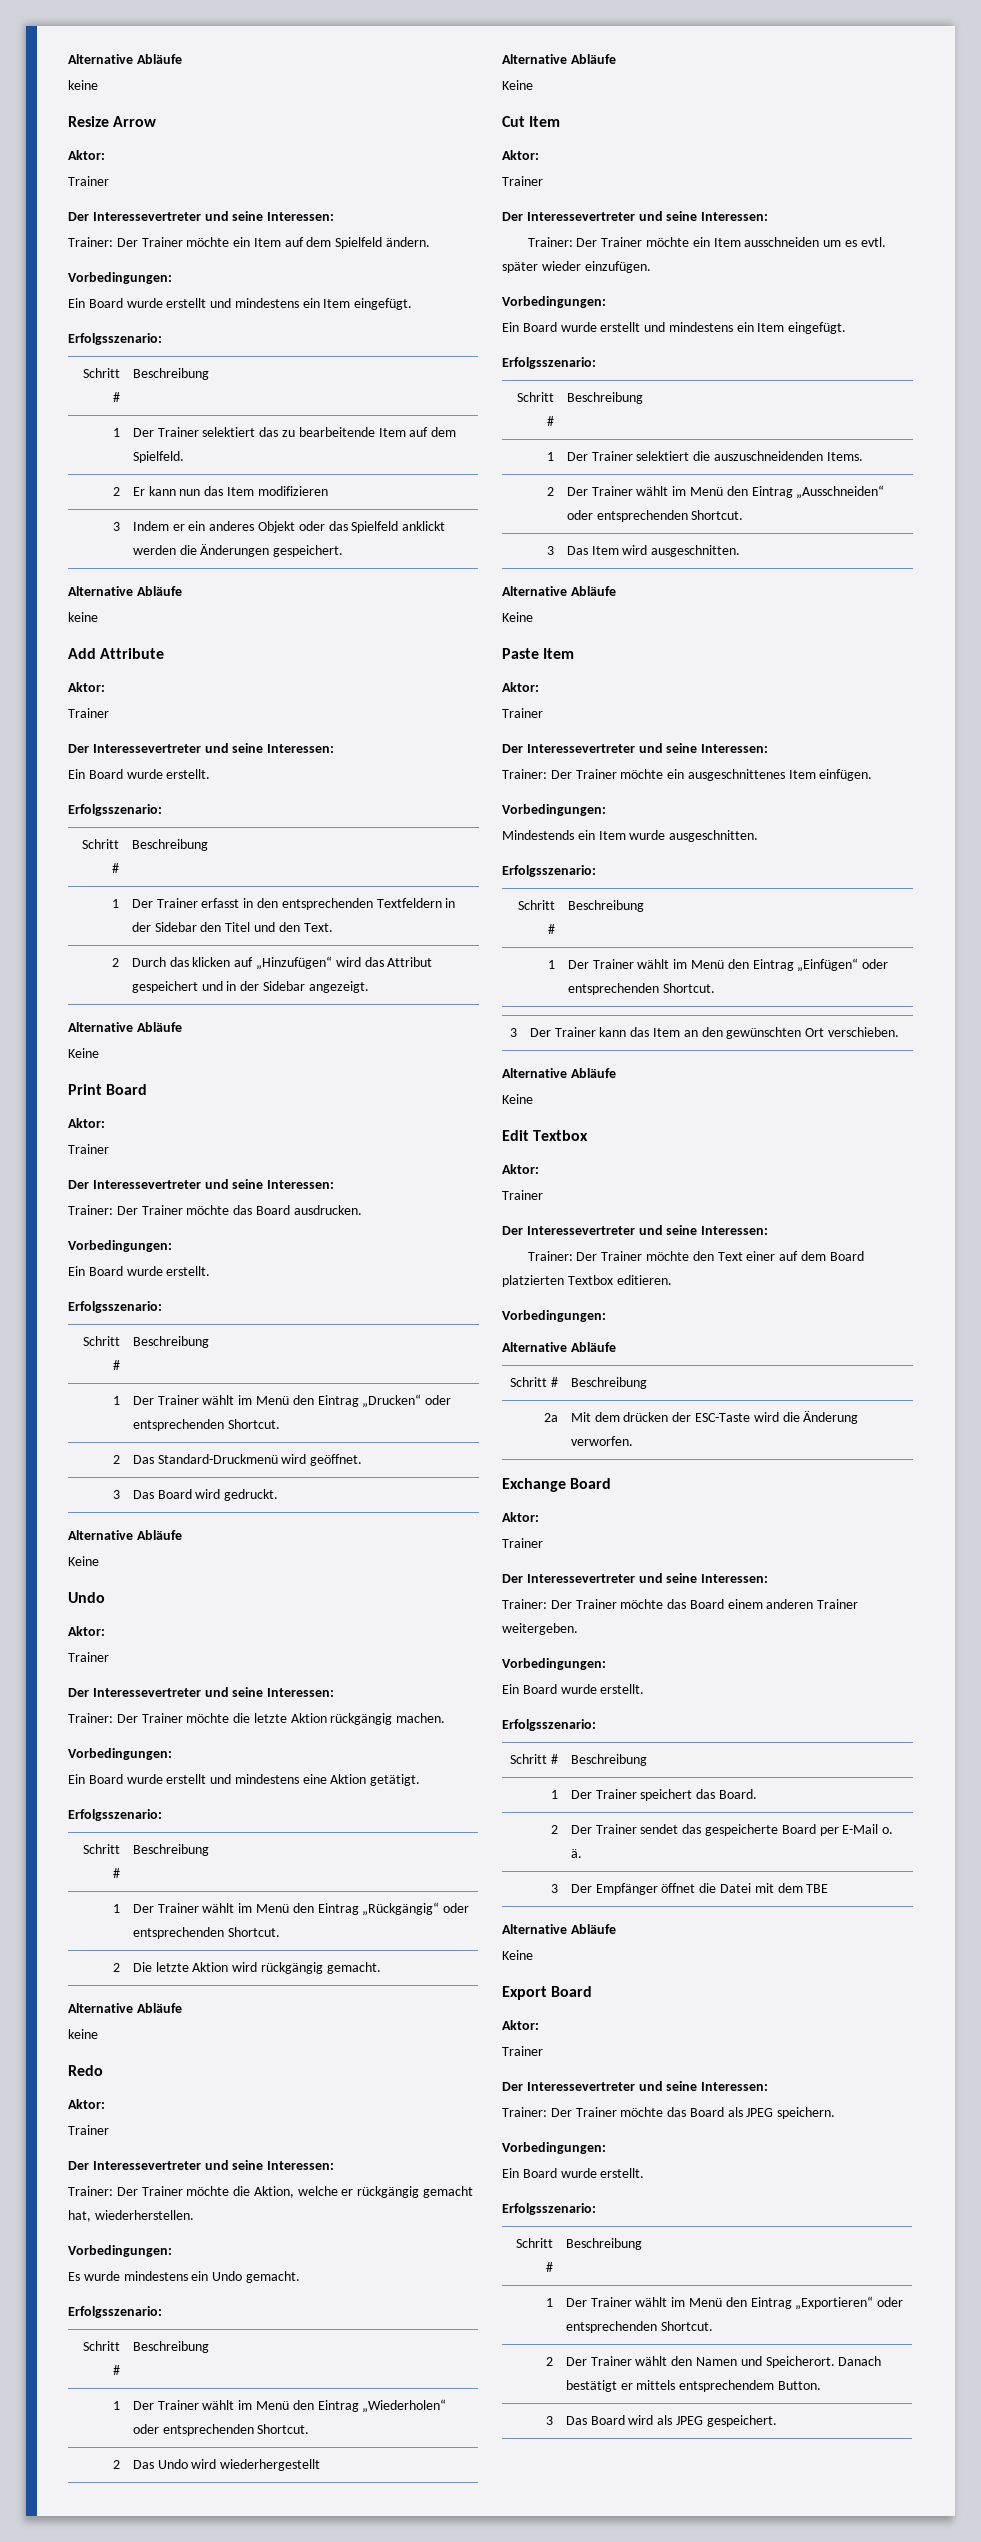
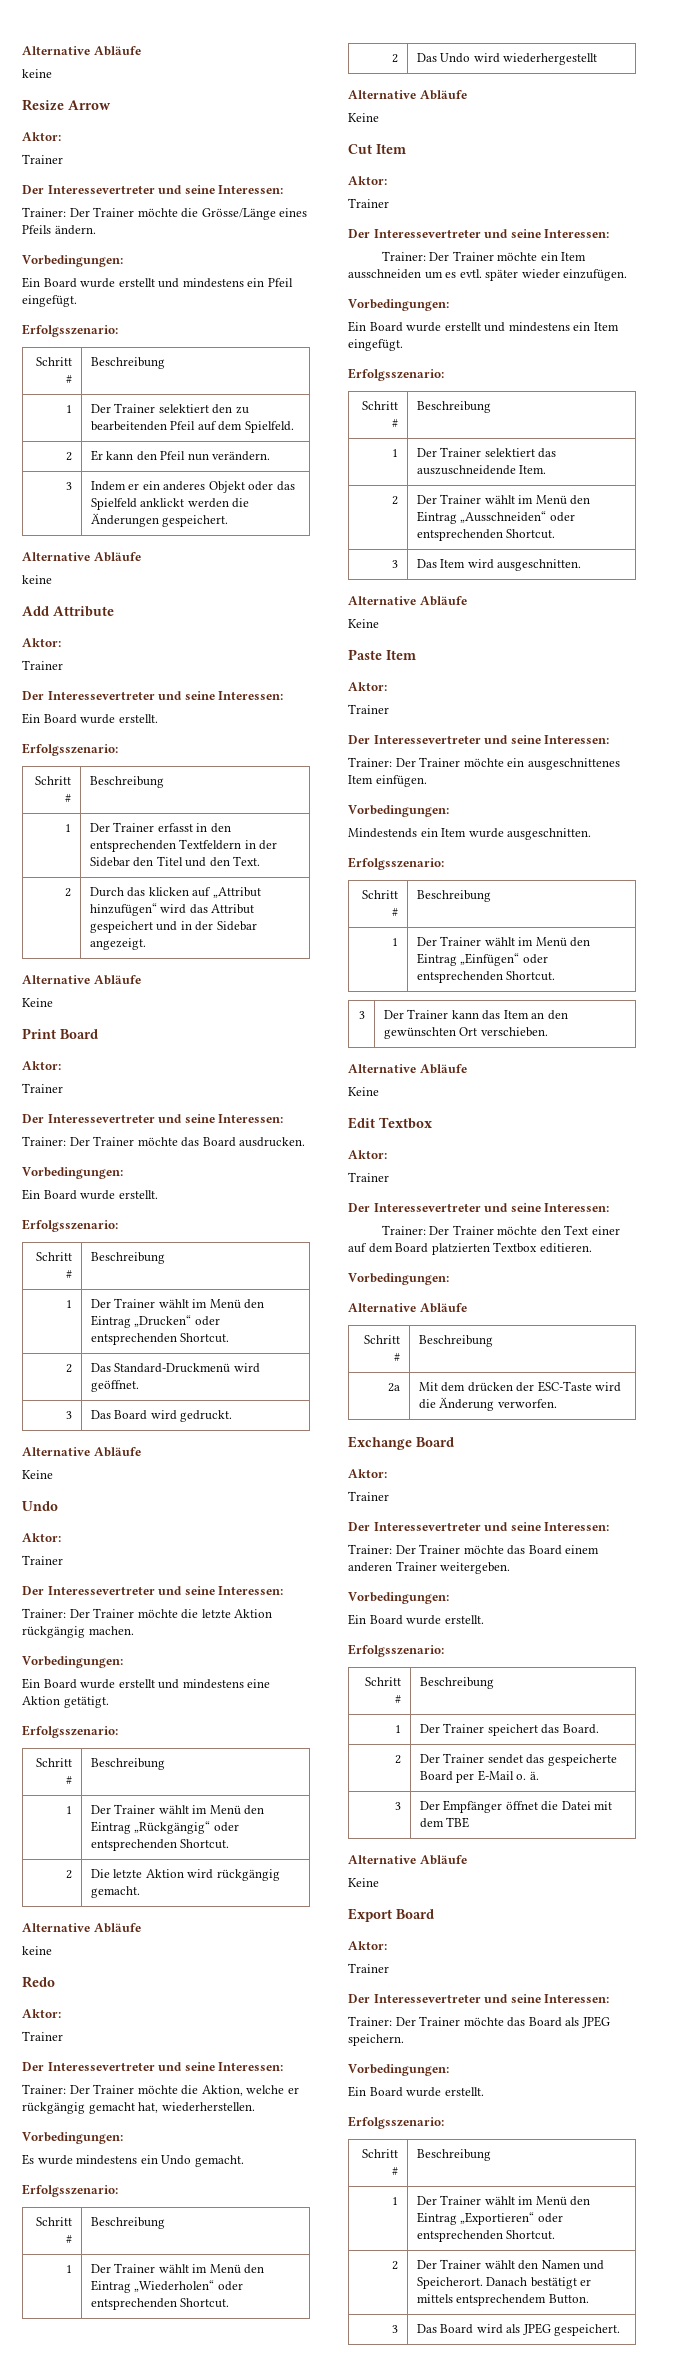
[233,237,383,249] ein Item auf dem Spielfeld -> [181,208,308,220] [22,225,51,234] die Grösse/Länge eines Pfeils
[323,298,413,310] [68,333,162,345] [83,368,121,378] [113,392,121,402] [132,368,209,380] [113,428,121,437] [132,427,406,437] Item eingefügt. // Erfolgsszenario: // Schritt # | Beschreibung // 1 | Der Trainer selektiert das zu bearbeitende Item -> [267,278,293,287] [22,295,77,307] [22,324,118,337] [36,357,73,366] [66,374,73,384] [90,357,165,369] [66,405,73,413] [90,403,249,414] [90,421,196,431] Pfeil eingefügt. // Erfolgsszenario: // Schritt # | Beschreibung // 1 | Der Trainer selektiert den zu bearbeitenden Pfeil
[179,486,328,496] nun das Item modifizieren -> [136,451,271,461] den Pfeil nun verändern.
[255,956,332,970] „Hinzufügen“ -> [212,887,261,898] [89,903,157,916] „Attribut hinzufügen“
[693,451,863,461] die auszuschneidenden Items. -> [538,448,557,458] [416,465,547,475] das auszuschneidende Item.

